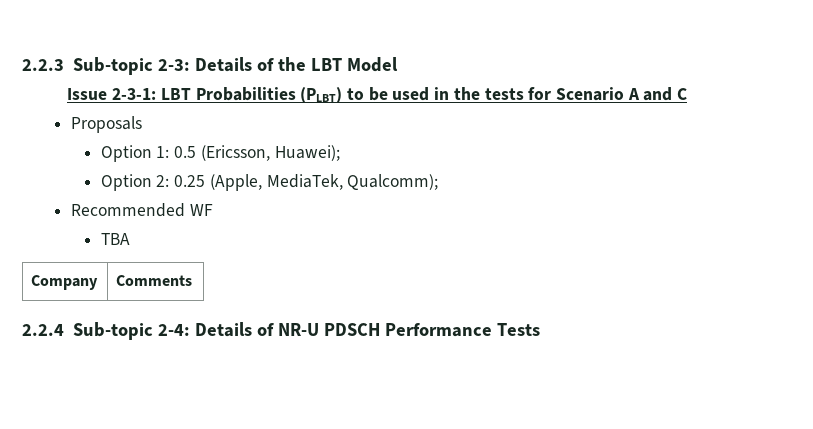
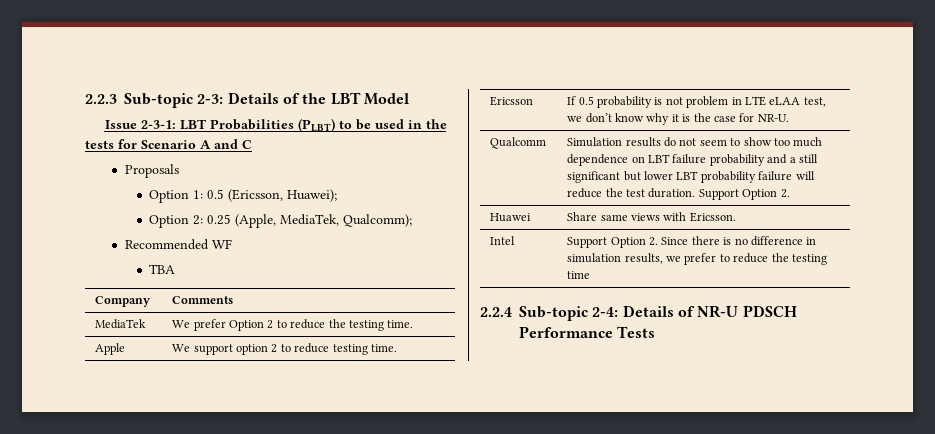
(193, 280) none -> [95,319,147,329] [172,319,414,331] [95,343,126,355] [172,343,397,355] [490,96,534,106] [567,96,826,108] [567,113,789,125] [490,137,547,149] [567,137,823,147] [567,154,818,166] [567,171,815,183] [567,188,790,200] [490,213,532,222] [567,212,736,222] [490,236,516,245] [567,236,817,248] [567,253,827,265] [567,271,591,279] // MediaTek | We prefer Option 2 to reduce the testing time. // Apple | We support option 2 to reduce testing time. // Ericsson | If 0.5 probability is not problem in LTE eLAA test, we don’t know why it is the case for NR-U. // Qualcomm | Simulation results do not seem to show too much dependence on LBT failure probability and a still significant but lower LBT probability failure will reduce the test duration. Support Option 2. // Huawei | Share same views with Ericsson. // Intel | Support Option 2. Since there is no difference in simulation results, we prefer to reduce the testing time

